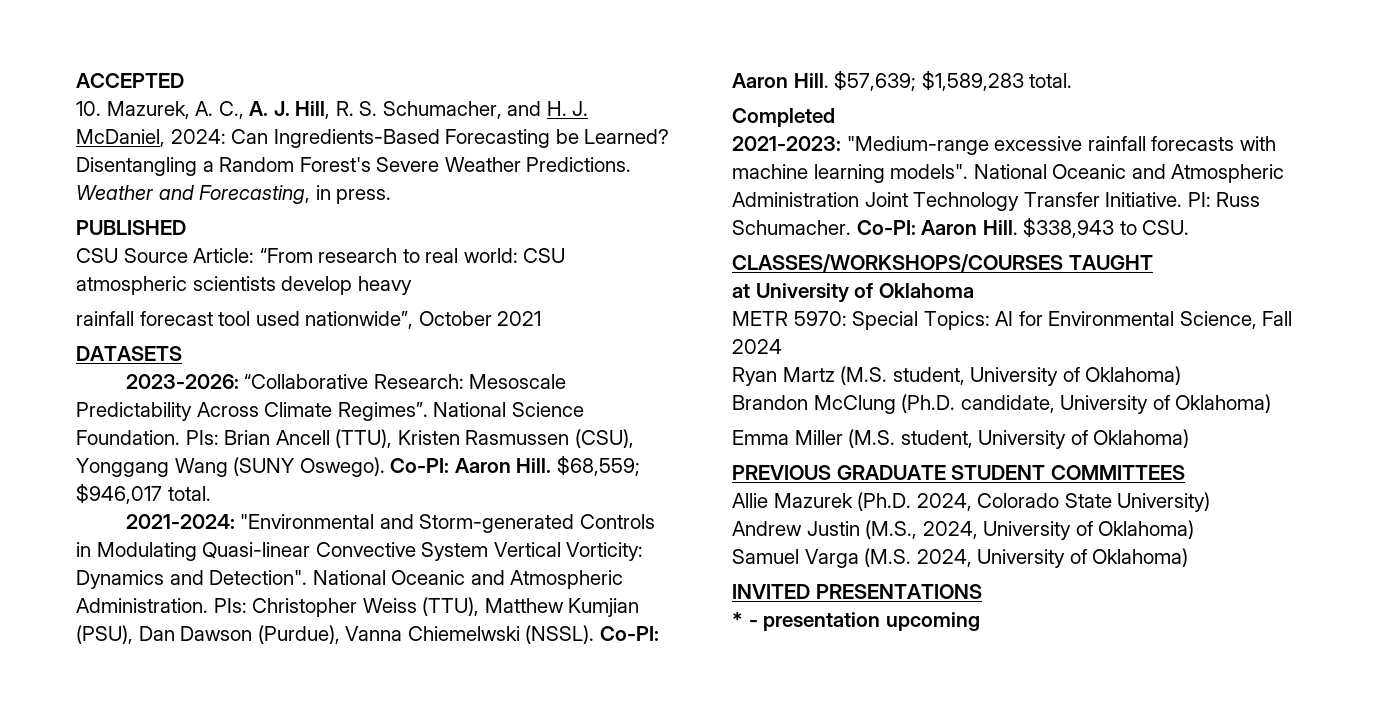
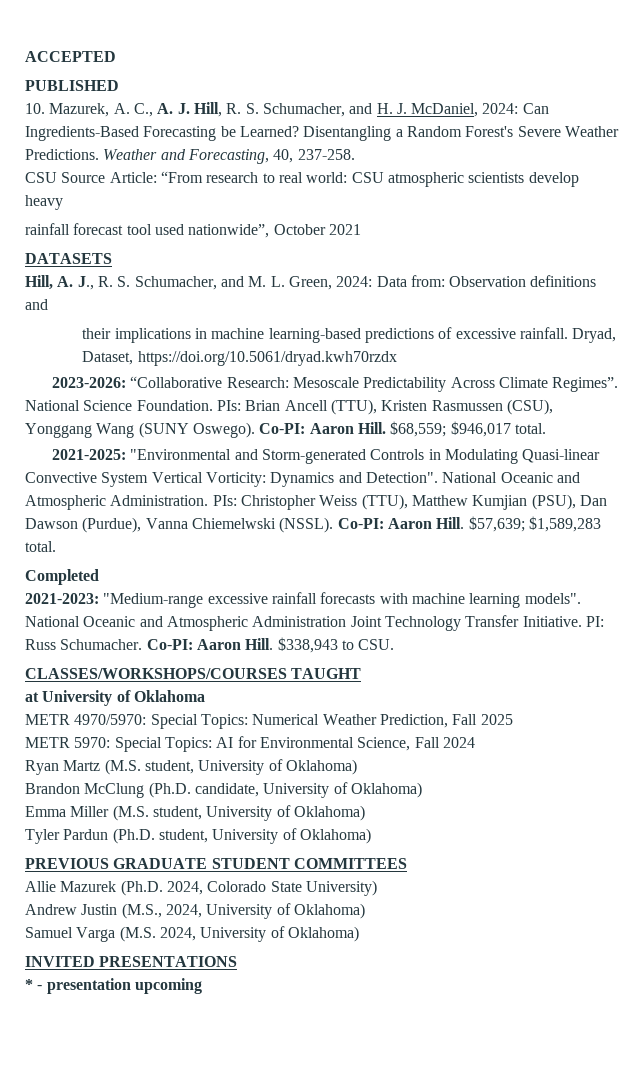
(184, 80) none -> [25,80,119,91] // PUBLISHED
[315,185,392,204] [76,220,186,235] in press. // PUBLISHED -> [273,149,355,163] 40, 237-258.
(182, 353) none -> [25,275,597,290] [25,299,48,310] [82,327,617,343] [82,351,397,366] // Hill, A. J., R. S. Schumacher, and M. L. Green, 2024: Data from: Observation definitions and // their implications in machine learning-based predictions of excessive rainfall. Dryad, Dataset, https://doi.org/10.5061/dryad.kwh70rzdx
[125,514,235,529] 2021-2024: -> [52,449,127,460] 2021-2025:
(974, 290) none -> [25,714,513,729] // METR 4970/5970: Special Topics: Numerical Weather Prediction, Fall 2025
(1190, 438) none -> [25,828,371,844] // Tyler Pardun (Ph.D. student, University of Oklahoma)

